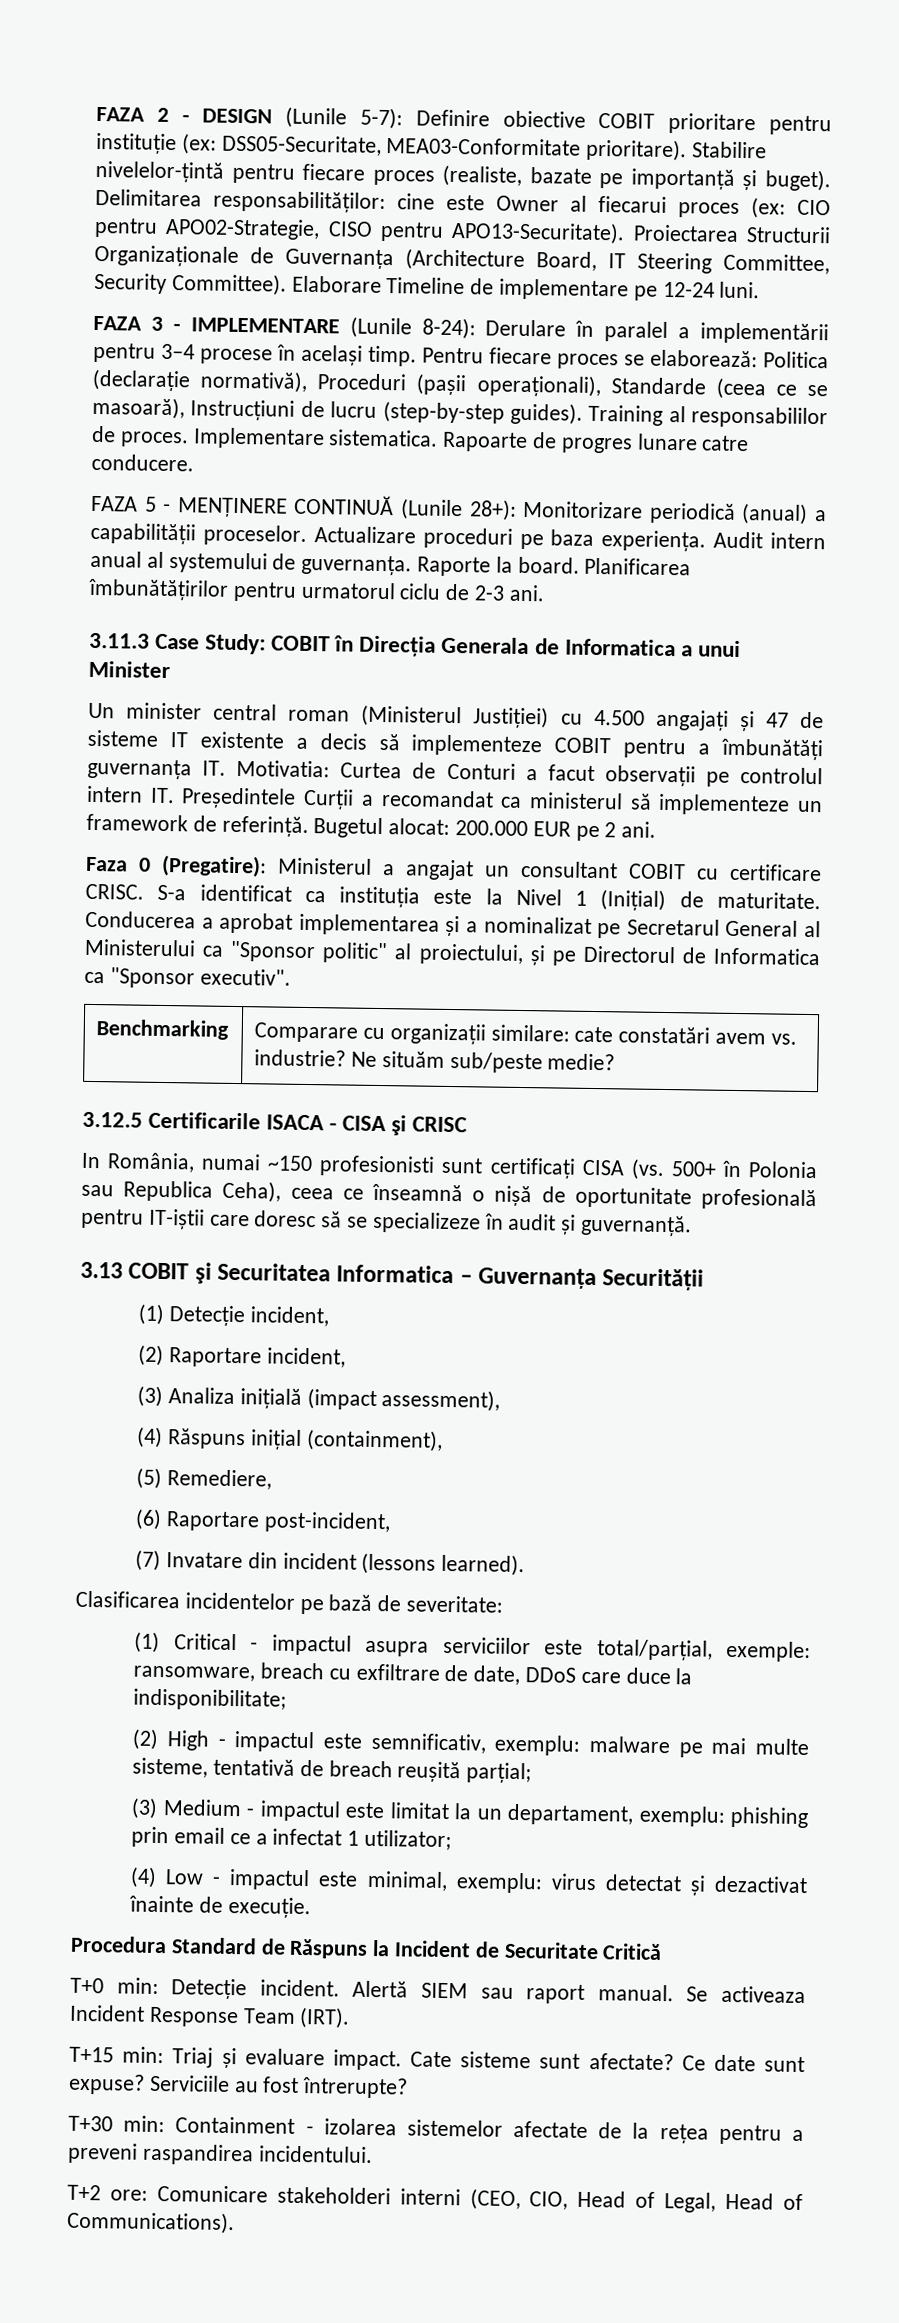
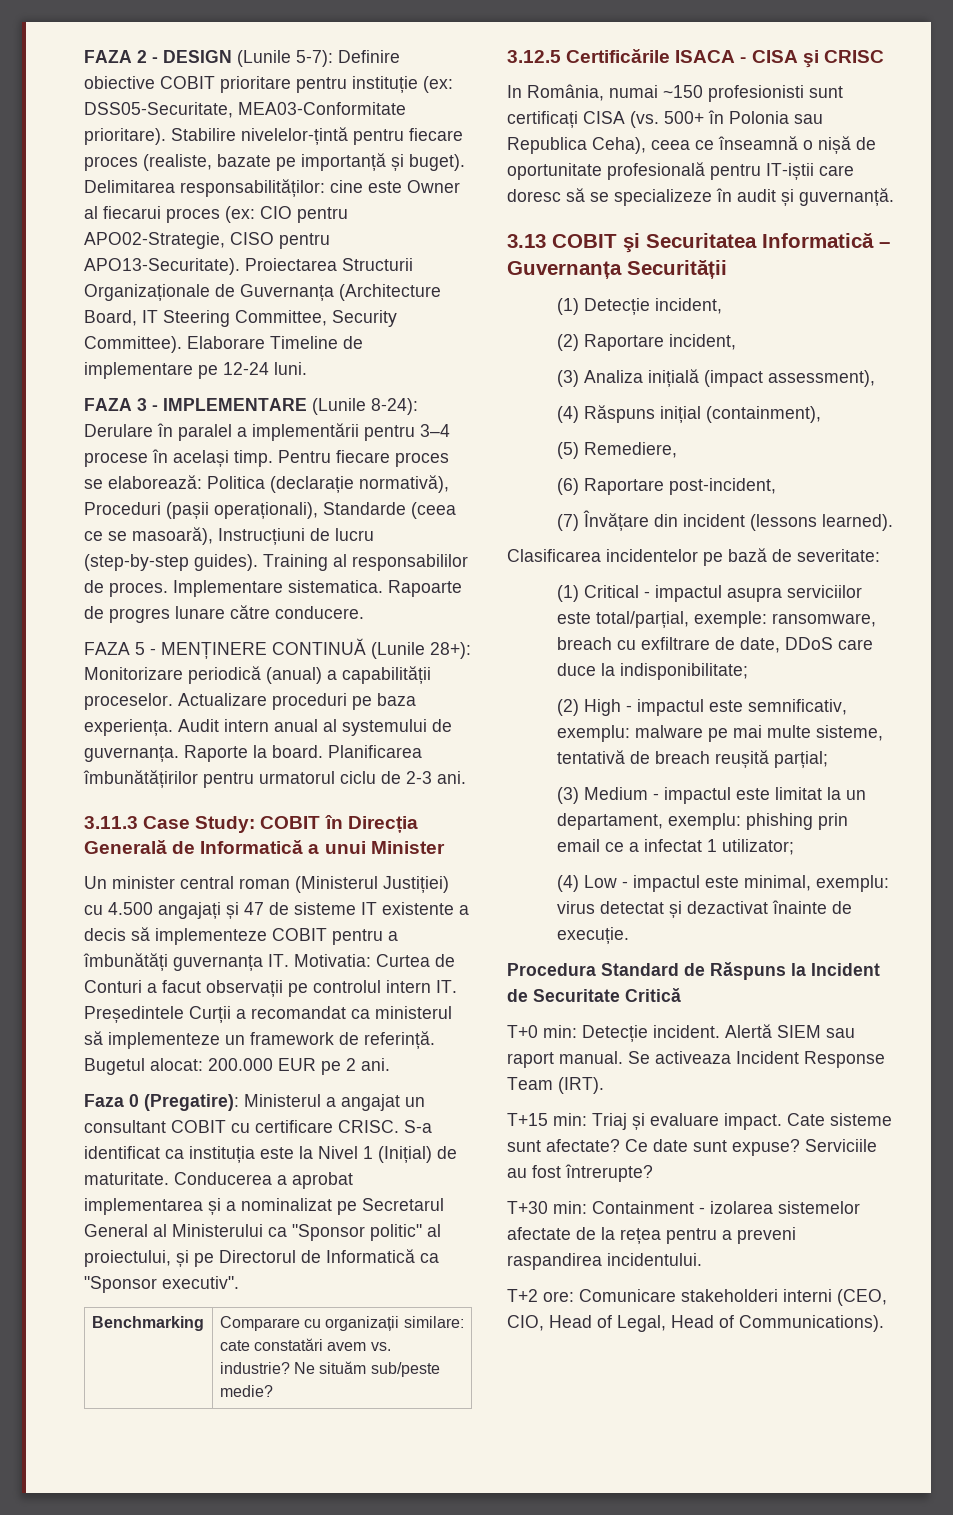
[701,435,750,452] catre -> [230,605,270,619] către
[441,636,676,657] Generala de Informatica -> [84,840,304,854] Generală de Informatică
[713,947,822,966] Informatica -> [326,1249,415,1263] Informatică
[148,1111,262,1130] Certificarile -> [566,49,671,63] Certificările
[336,1264,455,1284] Informatica -> [762,233,874,248] Informatică
[165,1552,243,1569] Invatare -> [583,510,650,531] Învățare

